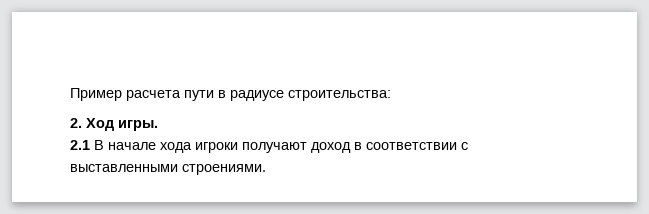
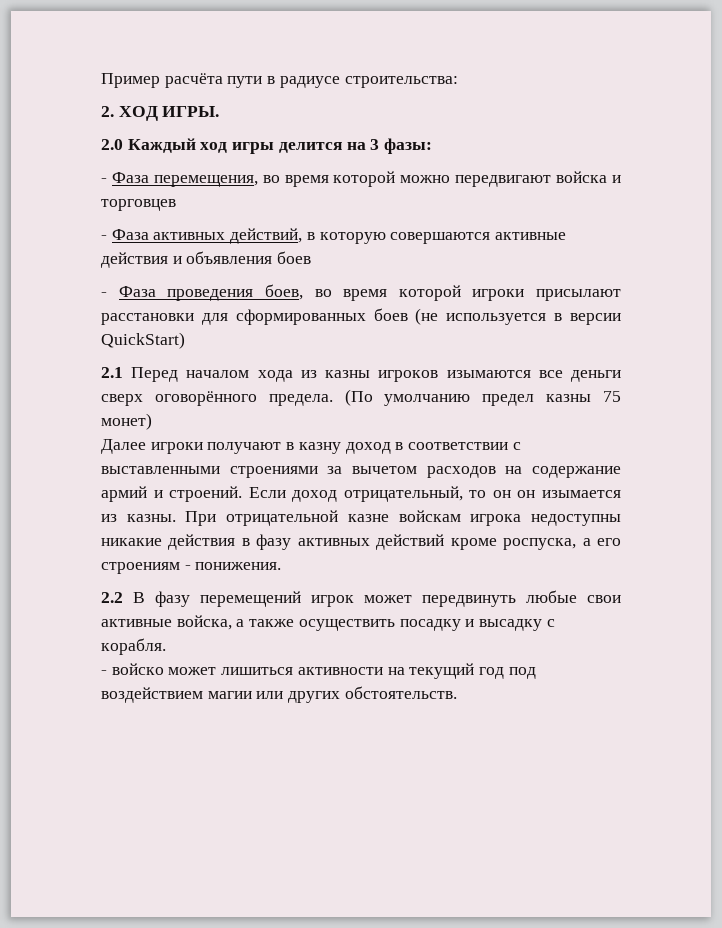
[126,90,181,101] расчета -> [164,73,223,88] расчёта
[86,118,158,131] [70,140,307,153] Ход игры. // 2.1 В начале хода игроки получают -> [118,106,220,121] [101,138,433,154] [101,171,622,187] [101,199,176,211] [101,228,567,244] [101,251,312,268] [101,284,621,301] [101,308,621,325] [101,332,185,349] [101,367,621,382] [101,389,621,406] [101,413,152,430] [101,439,341,454] ХОД ИГРЫ. // 2.0 Каждый ход игры делится на 3 фазы: // - Фаза перемещения, во время которой можно передвигают войска и торговцев // - Фаза активных действий, в которую совершаются активные действия и объявления боев // - Фаза проведения боев, во время которой игроки присылают расстановки для сформированных боев (не используется в версии QuickStart) // 2.1 Перед началом хода из казны игроков изымаются все деньги сверх оговорённого предела. (По умолчанию предел казны 75 монет) // Далее игроки получают в казну
[182,164,266,175] строениями. -> [229,466,622,478] [101,486,621,502] [101,510,621,526] [101,534,622,550] [101,562,282,574] [101,590,621,607] [101,615,555,631] [101,638,166,655] [101,663,536,679] [101,686,457,703] строениями за вычетом расходов на содержание армий и строений. Если доход отрицательный, то он он изымается из казны. При отрицательной казне войскам игрока недоступны никакие действия в фазу активных действий кроме роспуска, а его строениям - понижения. // 2.2 В фазу перемещений игрок может передвинуть любые свои активные войска, а также осуществить посадку и высадку с корабля. // - войско может лишиться активности на текущий год под воздействием магии или других обстоятельств.

